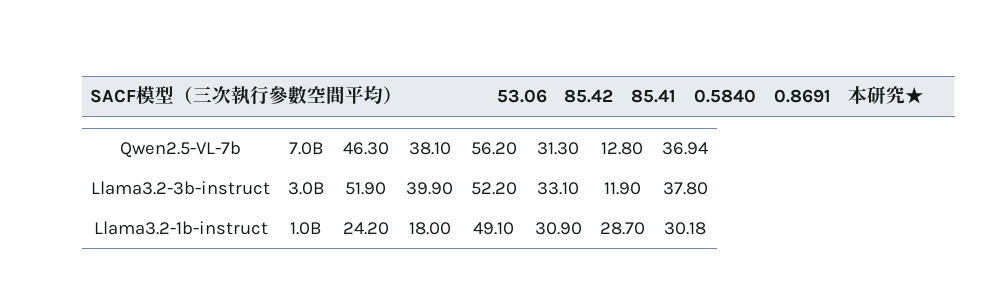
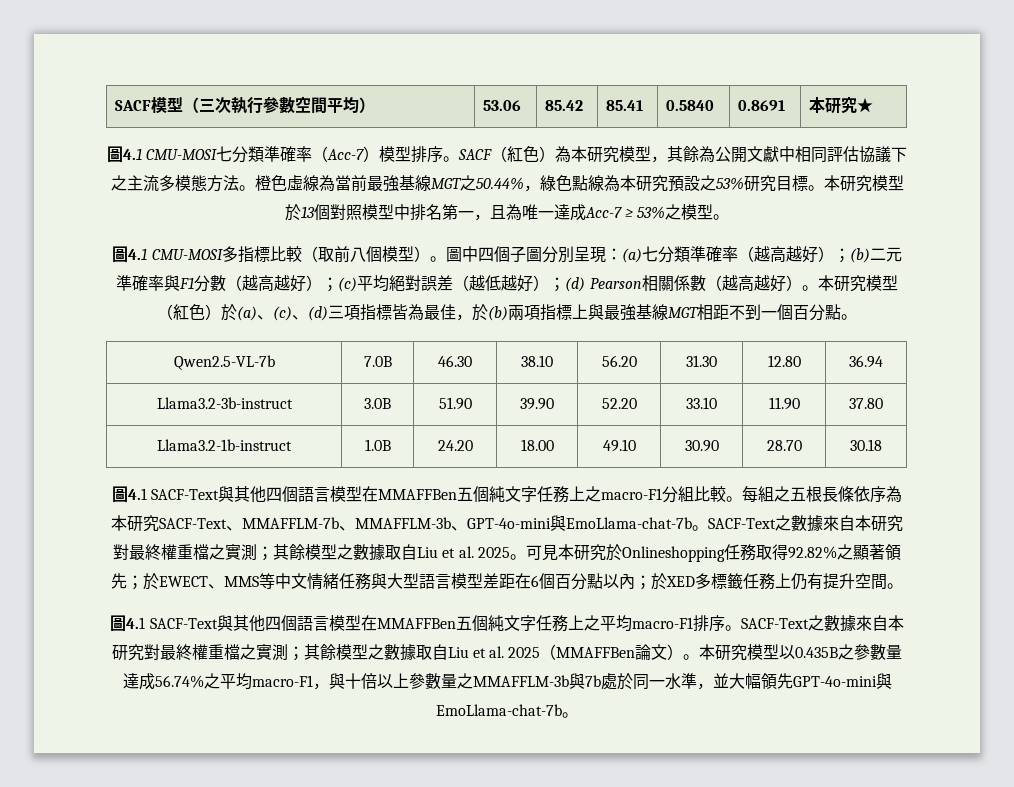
(925, 95) none -> [106,146,908,163] [110,175,904,192] [284,204,730,221] [112,246,902,263] [116,275,898,292] [157,304,857,321] // 圖4.1 CMU-MOSI七分類準確率（Acc-7）模型排序。SACF（紅色）為本研究模型，其餘為公開文獻中相同評估協議下之主流多模態方法。橙色虛線為當前最強基線MGT之50.44%，綠色點線為本研究預設之53%研究目標。本研究模型於13個對照模型中排名第一，且為唯一達成Acc-7 ≥ 53%之模型。 // 圖4.1 CMU-MOSI多指標比較（取前八個模型）。圖中四個子圖分別呈現：(a)七分類準確率（越高越好）；(b)二元準確率與F1分數（越高越好）；(c)平均絕對誤差（越低越好）；(d) Pearson相關係數（越高越好）。本研究模型（紅色）於(a)、(c)、(d)三項指標皆為最佳，於(b)兩項指標上與最強基線MGT相距不到一個百分點。
(706, 228) none -> [111,486,903,503] [111,515,903,532] [113,544,901,562] [111,573,903,590] [110,615,904,632] [111,644,903,661] [122,673,892,690] [436,704,578,718] // 圖4.1 SACF-Text與其他四個語言模型在MMAFFBen五個純文字任務上之macro-F1分組比較。每組之五根長條依序為本研究SACF-Text、MMAFFLM-7b、MMAFFLM-3b、GPT-4o-mini與EmoLlama-chat-7b。SACF-Text之數據來自本研究對最終權重檔之實測；其餘模型之數據取自Liu et al. 2025。可見本研究於Onlineshopping任務取得92.82%之顯著領先；於EWECT、MMS等中文情緒任務與大型語言模型差距在6個百分點以內；於XED多標籤任務上仍有提升空間。 // 圖4.1 SACF-Text與其他四個語言模型在MMAFFBen五個純文字任務上之平均macro-F1排序。SACF-Text之數據來自本研究對最終權重檔之實測；其餘模型之數據取自Liu et al. 2025（MMAFFBen論文）。本研究模型以0.435B之參數量達成56.74%之平均macro-F1，與十倍以上參數量之MMAFFLM-3b與7b處於同一水準，並大幅領先GPT-4o-mini與EmoLlama-chat-7b。

